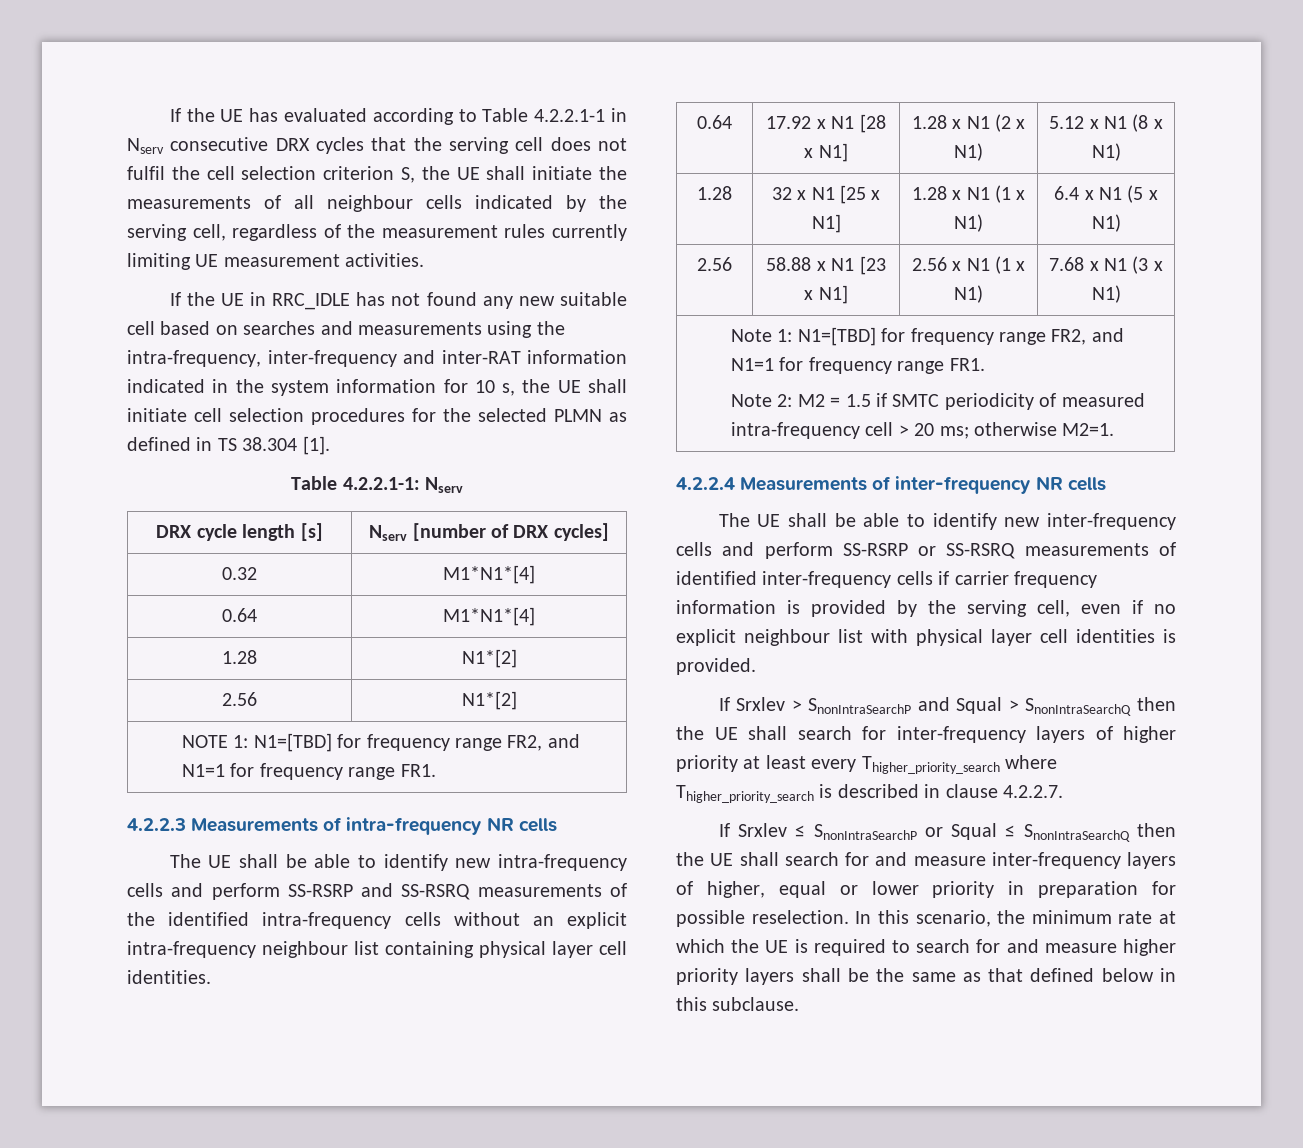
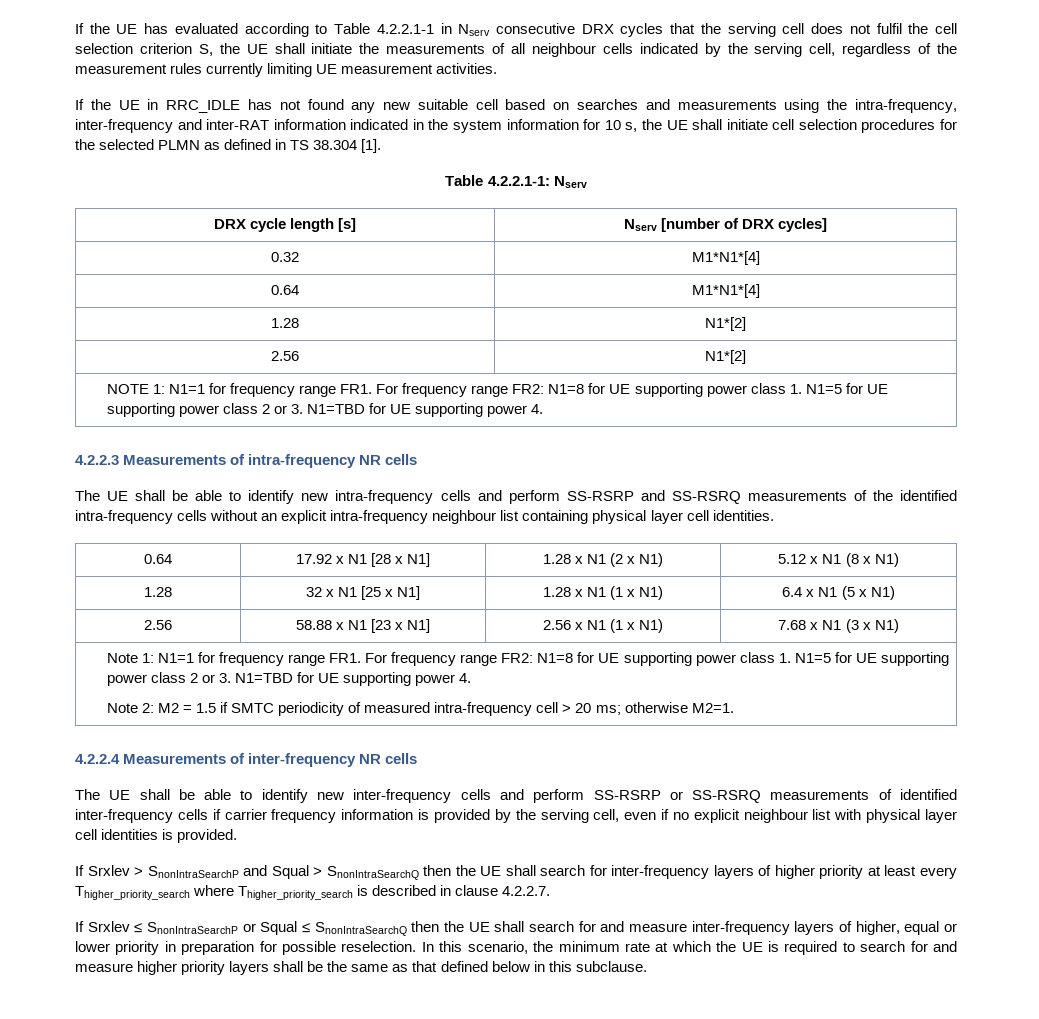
[253,733,580,752] [182,763,436,780] N1=[TBD] for frequency range FR2, and N1=1 for frequency range FR1. -> [168,383,888,397] [106,403,544,417] N1=1 for frequency range FR1. For frequency range FR2: N1=8 for UE supporting power class 1. N1=5 for UE supporting power class 2 or 3. N1=TBD for UE supporting power 4.
[797,327,1124,346] [731,357,985,374] N1=[TBD] for frequency range FR2, and N1=1 for frequency range FR1. -> [157,652,949,666] [106,672,472,686] N1=1 for frequency range FR1. For frequency range FR2: N1=8 for UE supporting power class 1. N1=5 for UE supporting power class 2 or 3. N1=TBD for UE supporting power 4.

